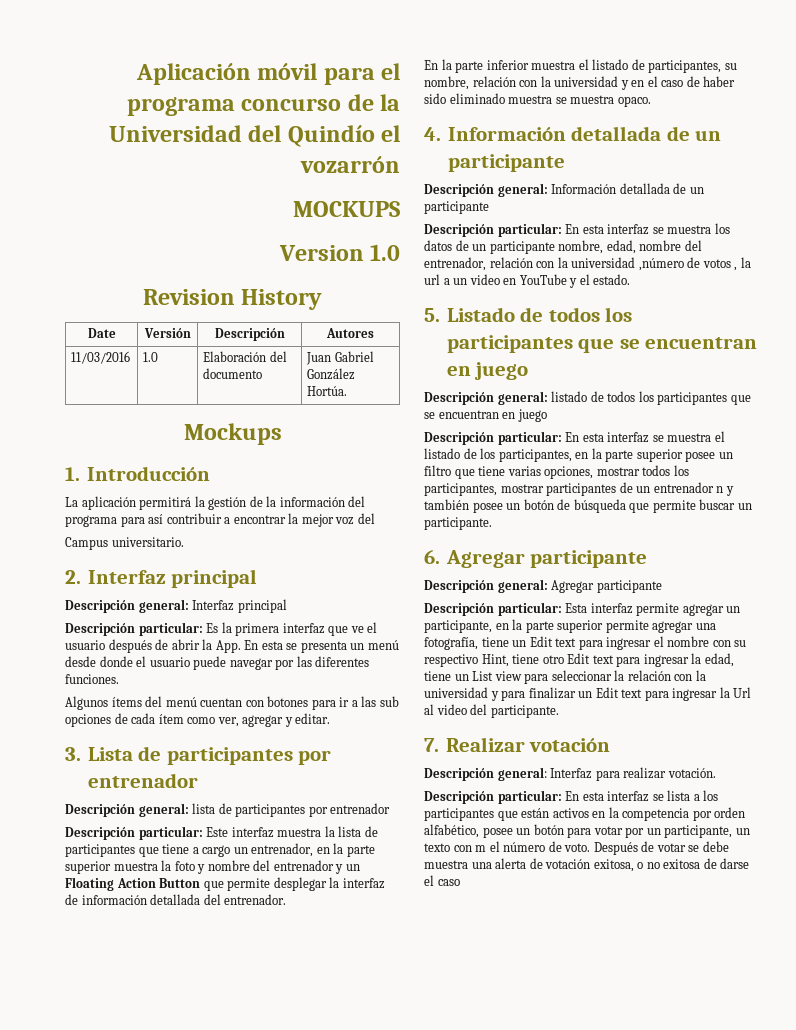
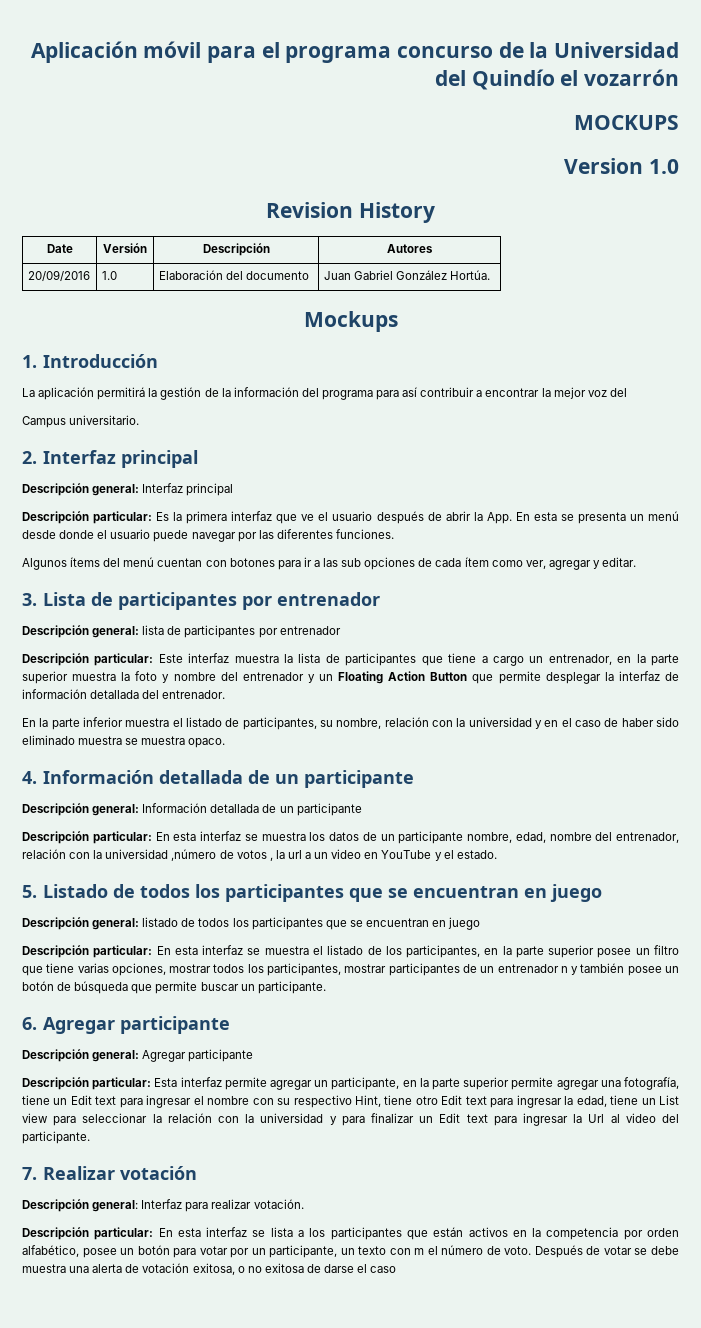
[71,351,131,364] 11/03/2016 -> [27,270,90,282] 20/09/2016

